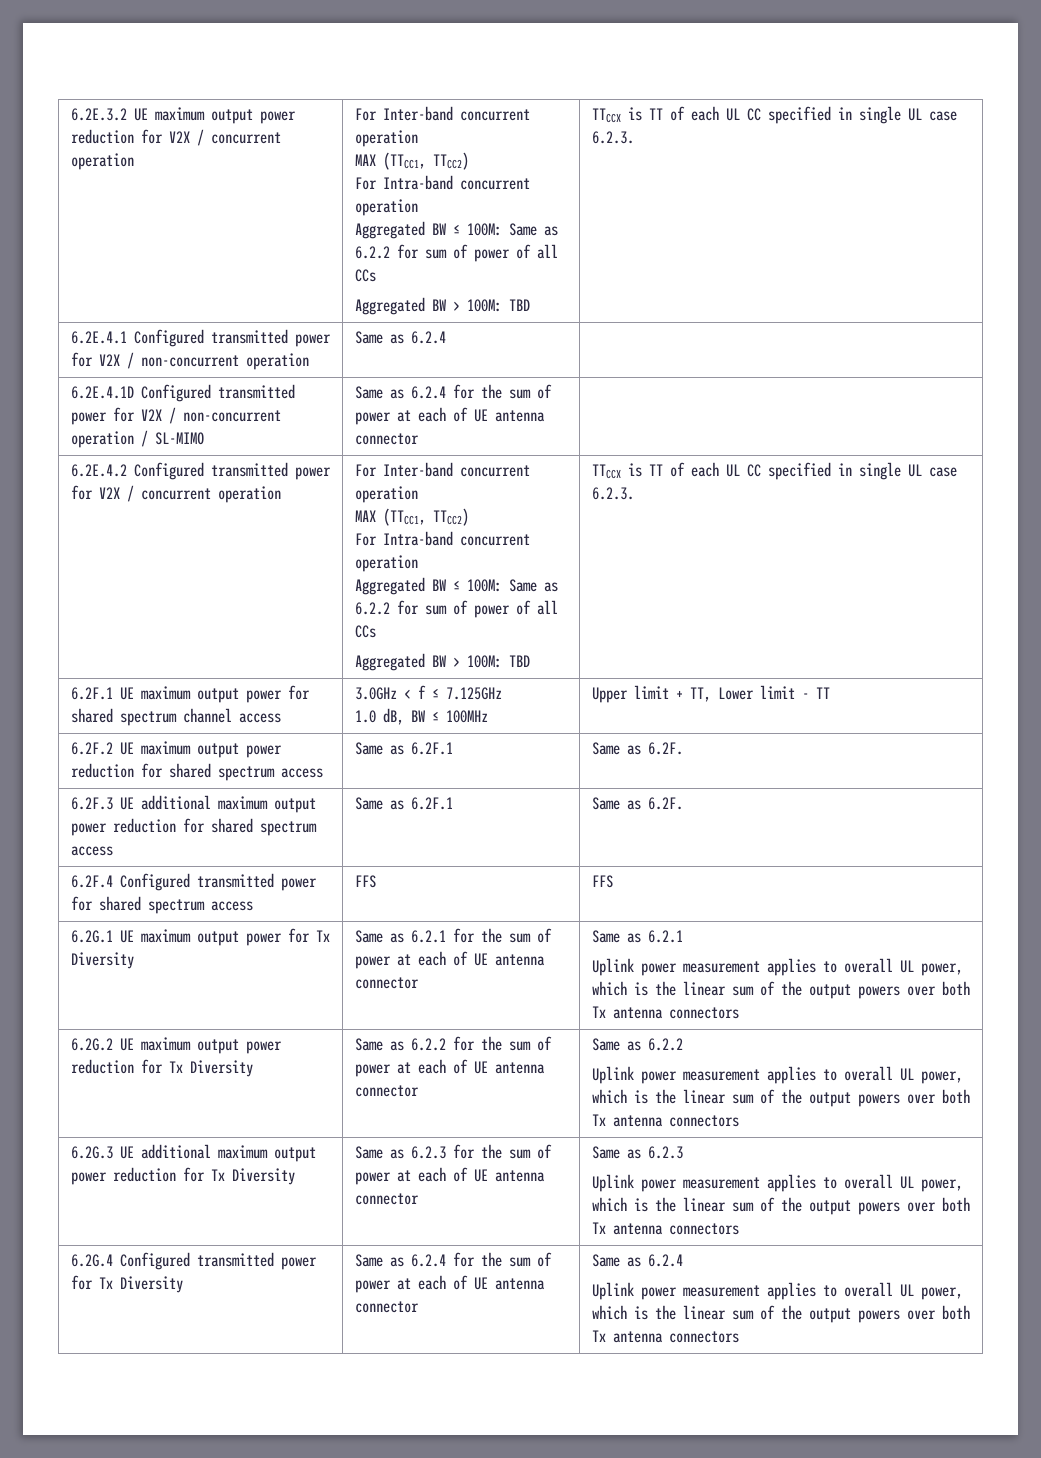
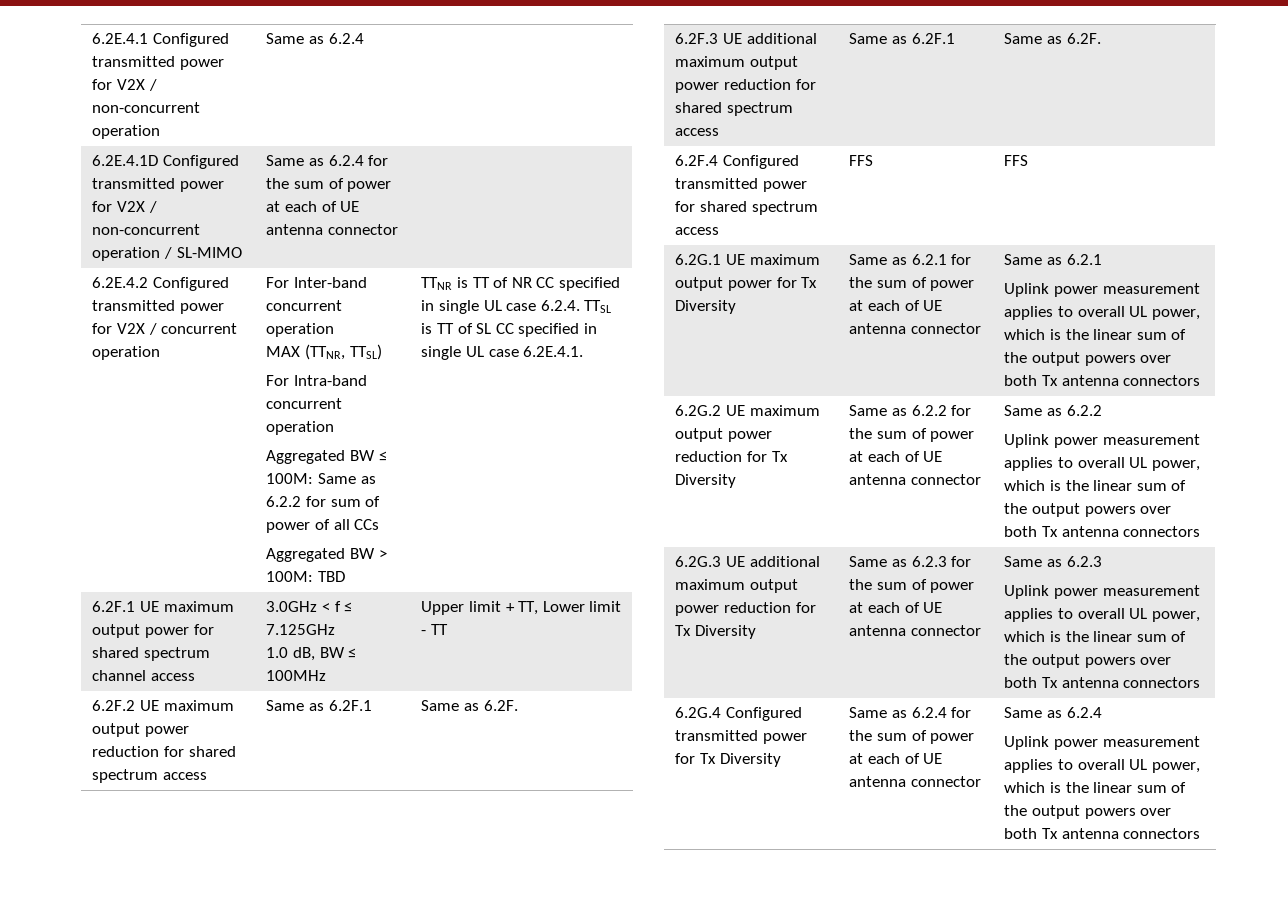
[70,107,296,124] [70,129,281,146] [70,153,134,170] [354,106,530,121] [354,130,418,147] [354,152,469,170] [354,175,530,190] [354,199,418,216] [354,221,558,239] [354,244,558,262] [354,269,376,282] [354,297,530,315] [591,106,957,124] [591,131,634,144] 6.2E.3.2 UE maximum output power reduction for V2X / concurrent operation | For Inter-band concurrent operation // MAX (TTCC1, TTCC2) // For Intra-band concurrent operation // Aggregated BW ≤ 100M: Same as 6.2.2 for sum of power of all CCs // Aggregated BW > 100M: TBD | TTCCX is TT of each UL CC specified in single UL case 6.2.3. // -> (92, 38) none
[382,508,469,526] (TTCC1, TTCC2) -> [304,344,382,360] (TTNR, TTSL)
[591,462,957,480] [591,487,634,500] TTCCX is TT of each UL CC specified in single UL case 6.2.3. -> [421,277,620,291] [421,300,612,314] [421,323,597,337] [421,346,584,360] TTNR is TT of NR CC specified in single UL case 6.2.4. TTSL is TT of SL CC specified in single UL case 6.2E.4.1.

